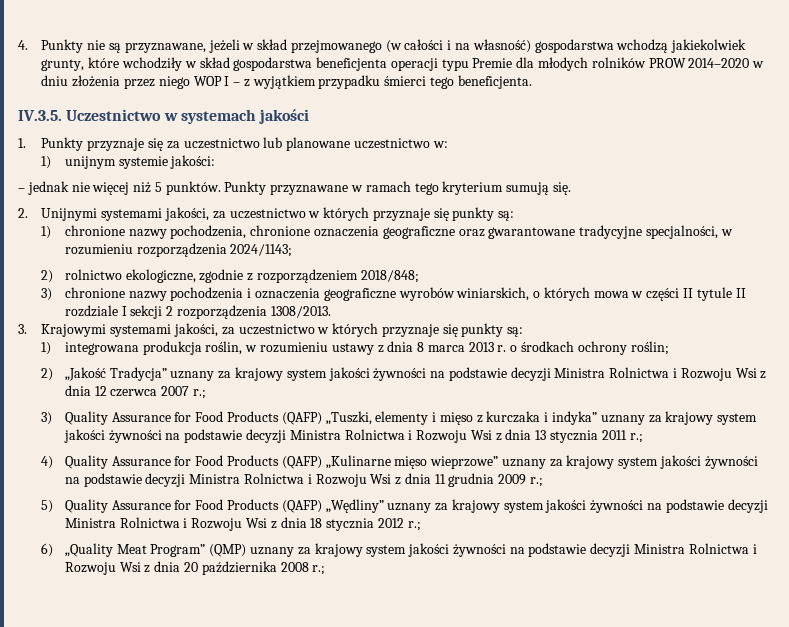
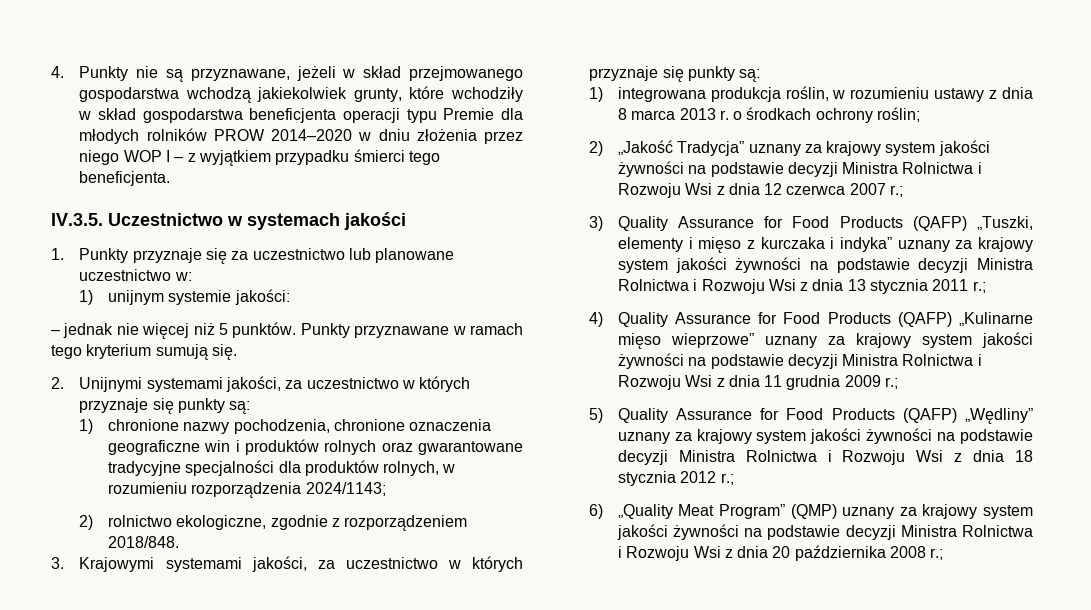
[385,39,531,53] (w całości i na własność) -> (523, 73) none
[458,225,718,239] oraz gwarantowane tradycyjne specjalności, -> [204,439,523,455] [107,460,440,476] win i produktów rolnych oraz gwarantowane tradycyjne specjalności dla produktów rolnych,
[360,270,419,283] [41,287,746,301] [64,305,331,319] 2018/848; // 3) chronione nazwy pochodzenia i oznaczenia geograficzne wyrobów winiarskich, o których mowa w części II tytule II rozdziale I sekcji 2 rozporządzenia 1308/2013. -> [107,536,179,548] 2018/848.

